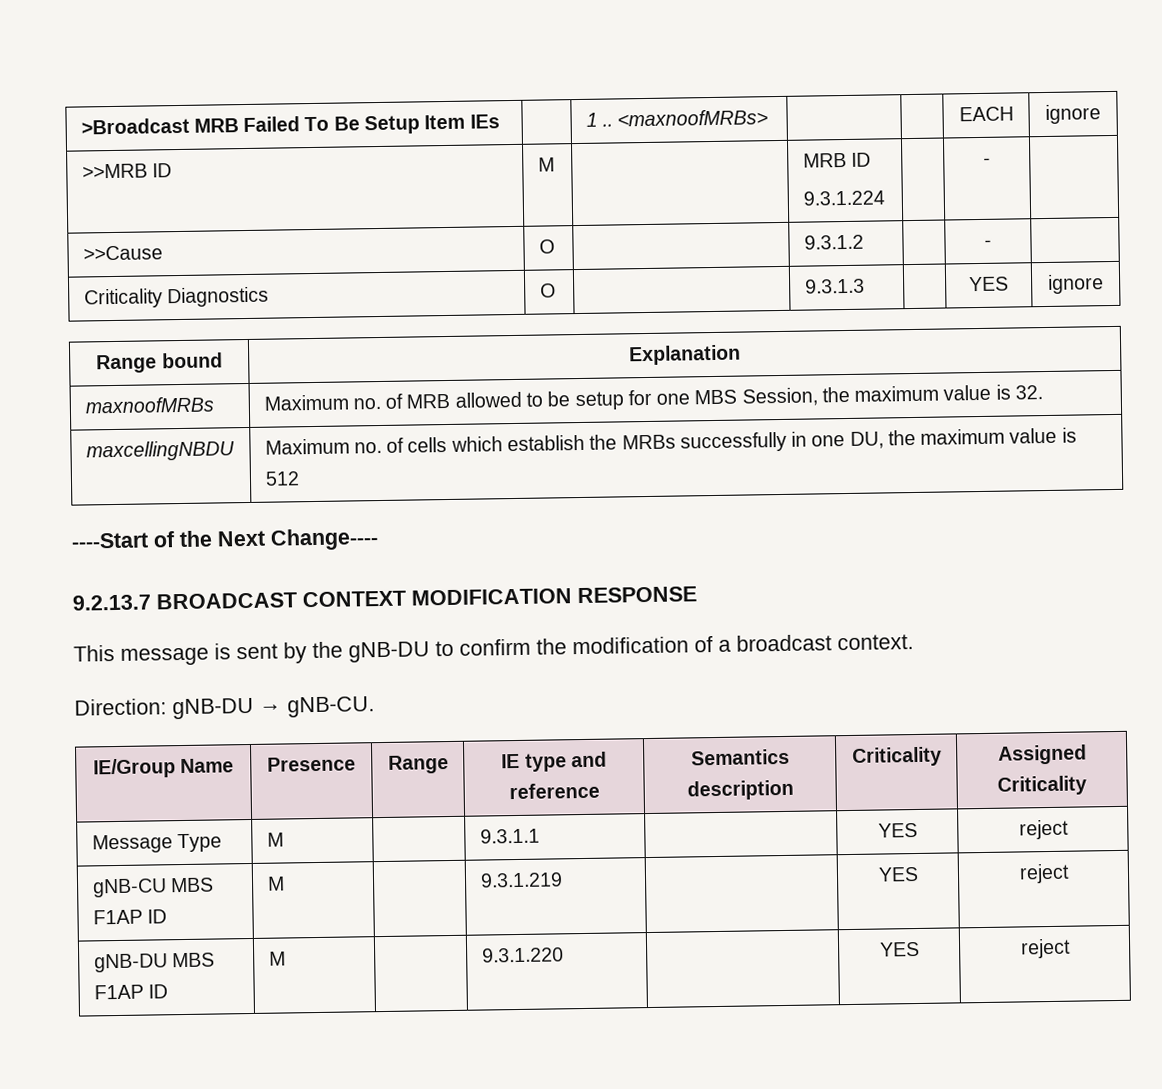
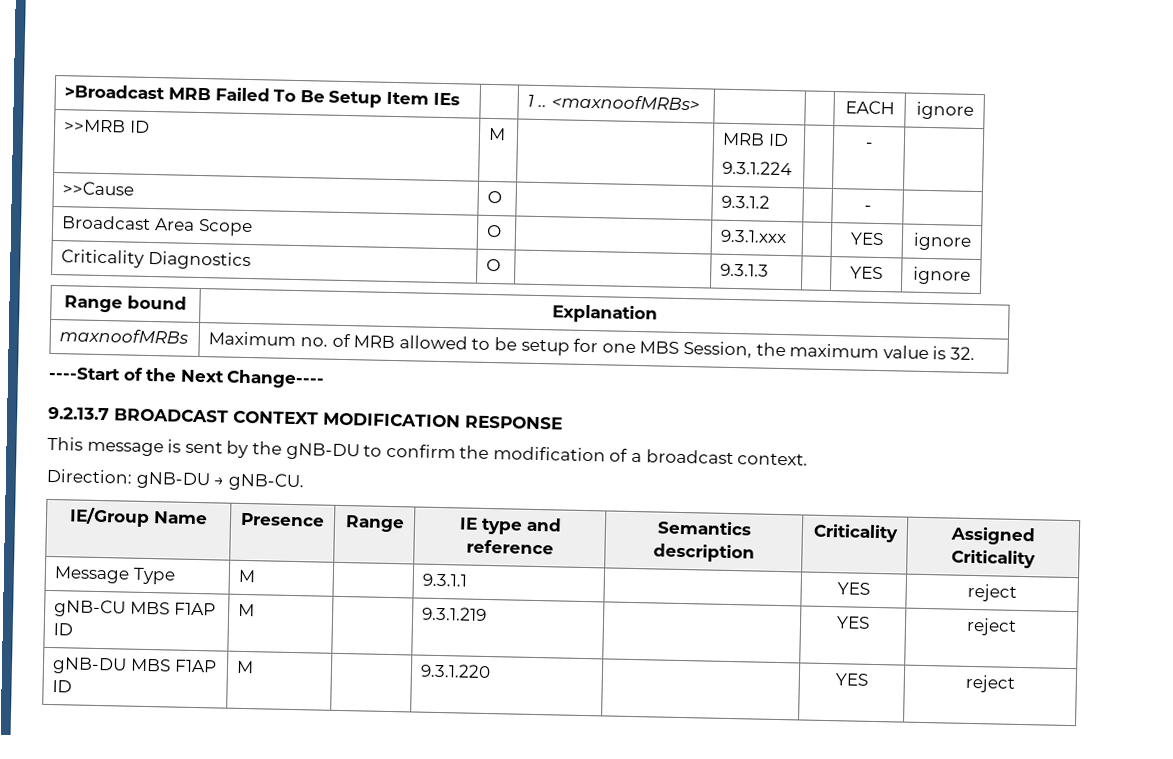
(992, 243) none -> [62,215,253,237] [486,224,503,238] [720,229,788,244] [850,232,884,246] [912,232,972,251] // Broadcast Area Scope | O | | 9.3.1.xxx | | YES | ignore
[85,440,235,462] [264,427,1077,455] [264,471,300,486] // maxcellingNBDU | Maximum no. of cells which establish the MRBs successfully in one DU, the maximum value is 512 -> (975, 353) none

